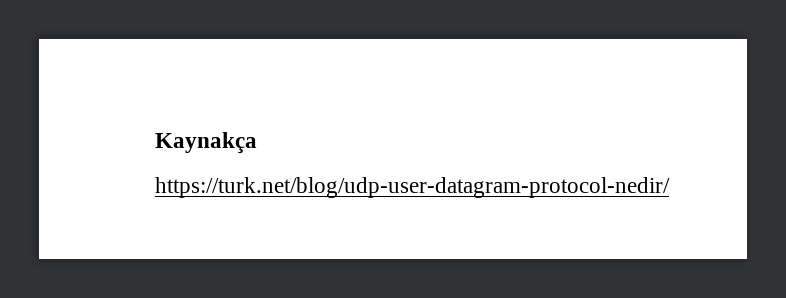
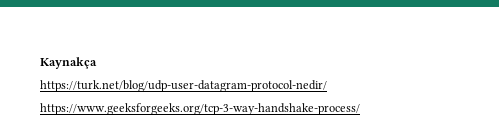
(670, 187) none -> [40,103,360,115] // https://www.geeksforgeeks.org/tcp-3-way-handshake-process/

